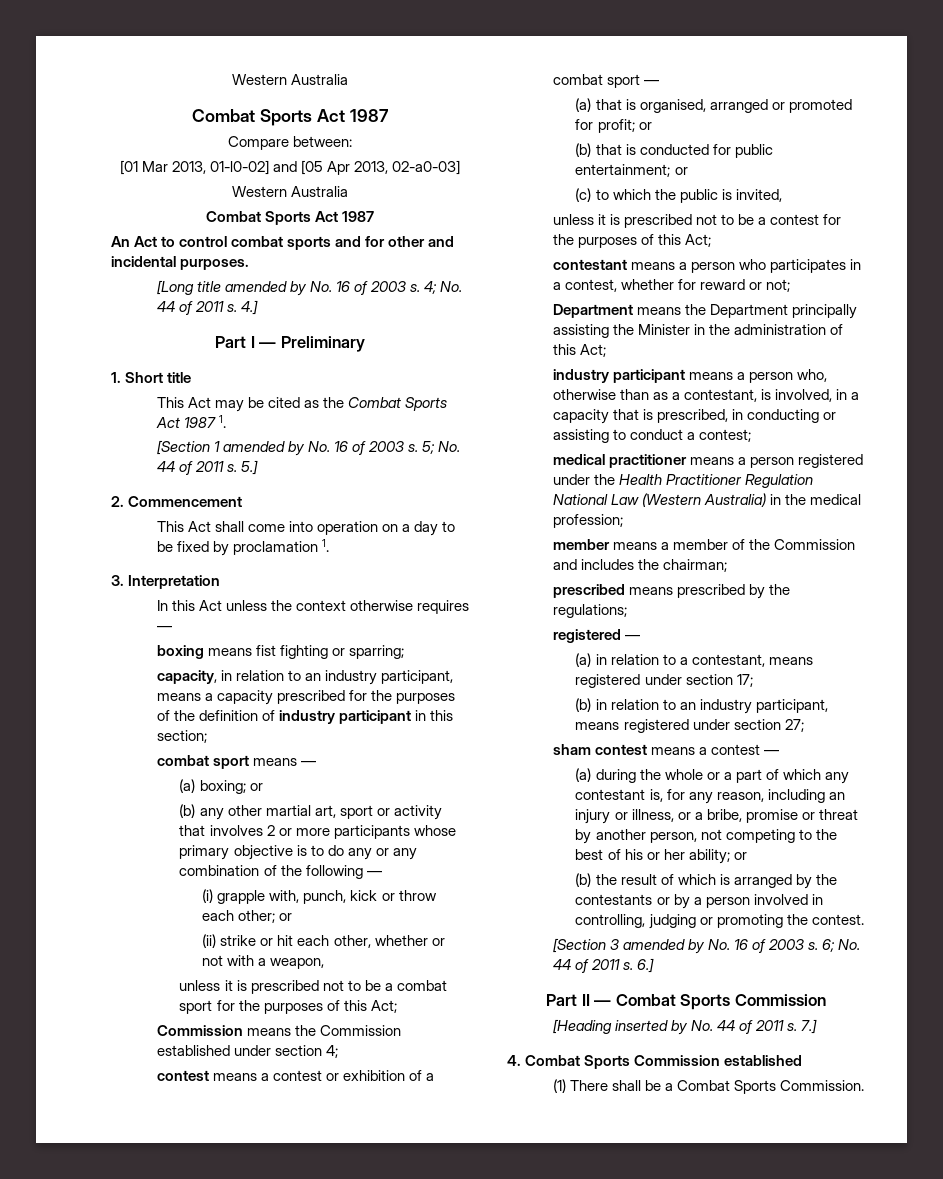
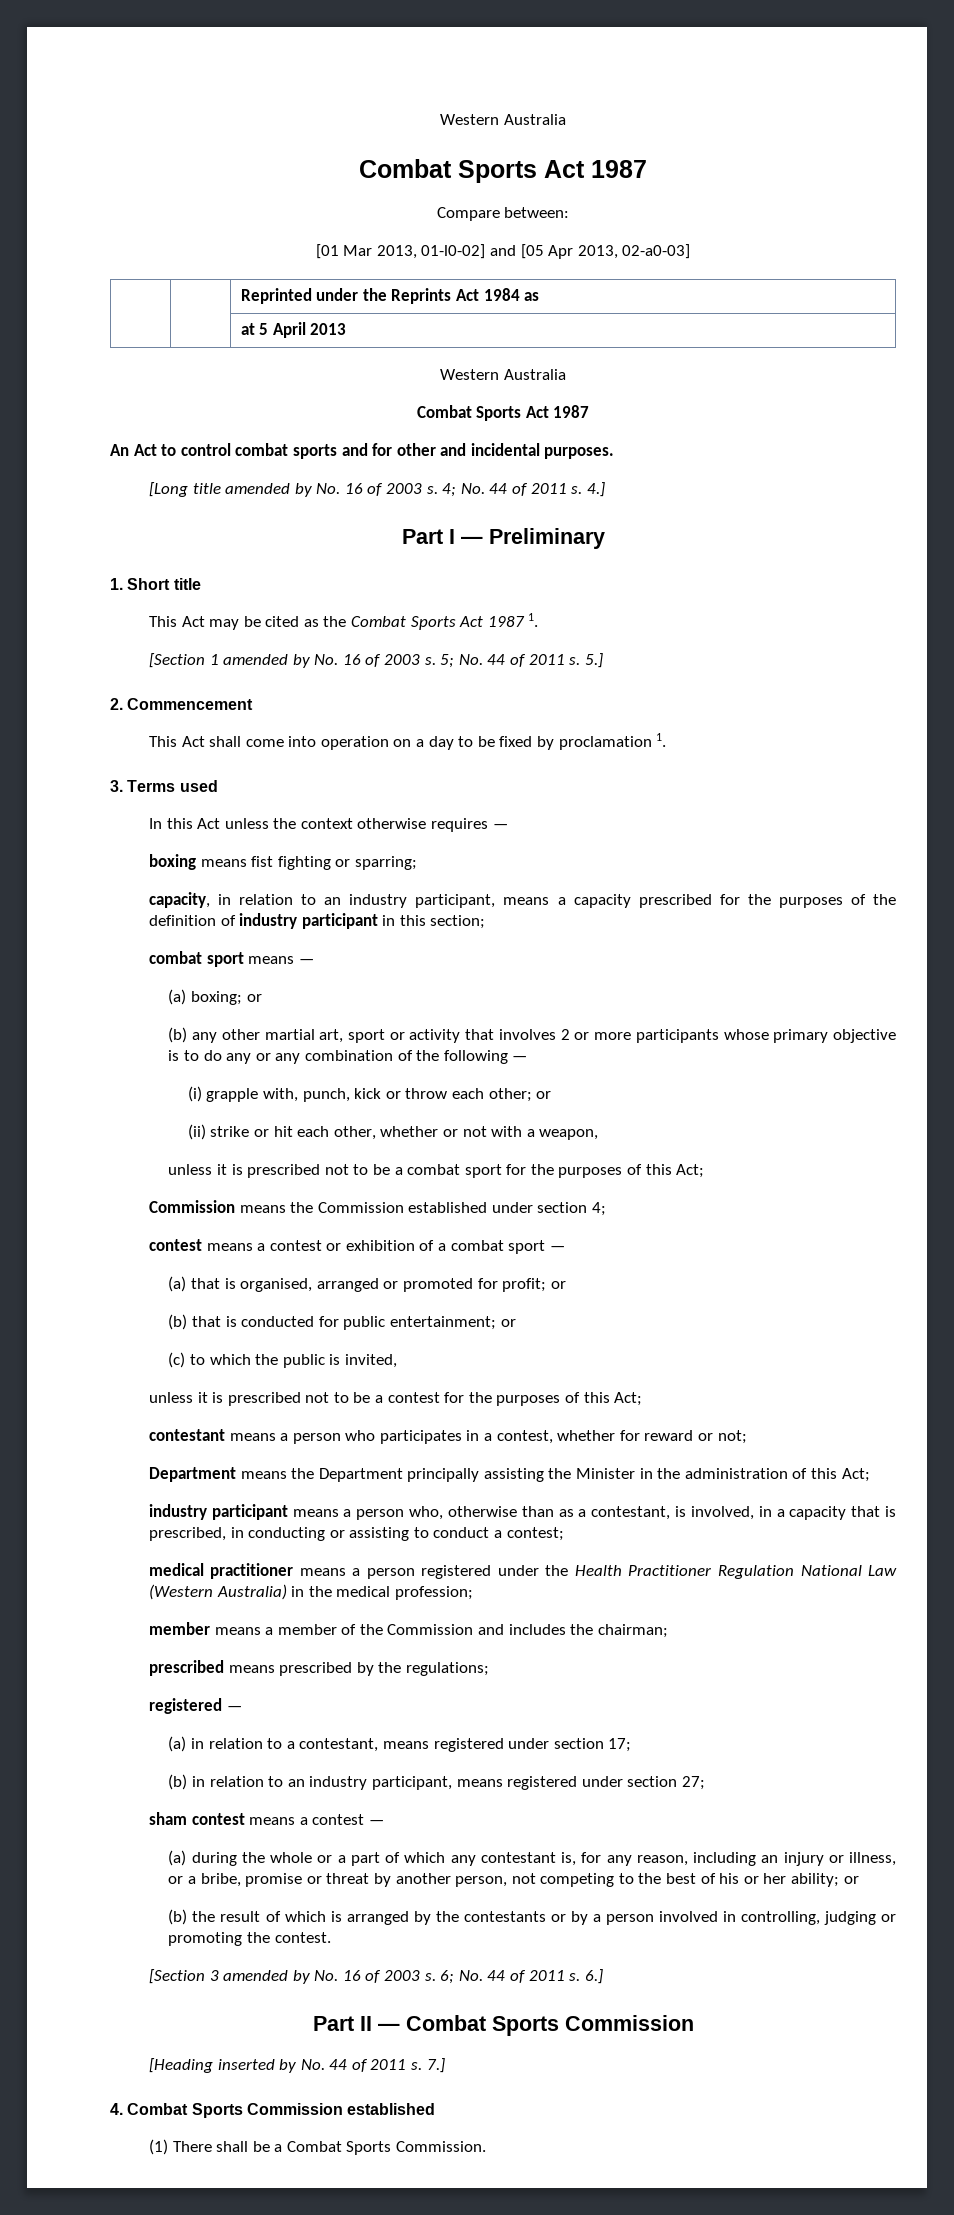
(461, 167) none -> [240,288,540,304] [240,322,347,338] // | | Reprinted under the Reprints Act 1984 as // | | at 5 April 2013
[128,575,221,589] Interpretation -> [127,780,218,792] Terms used

